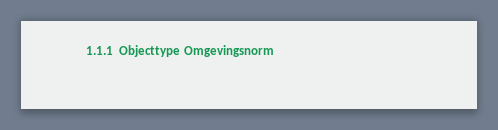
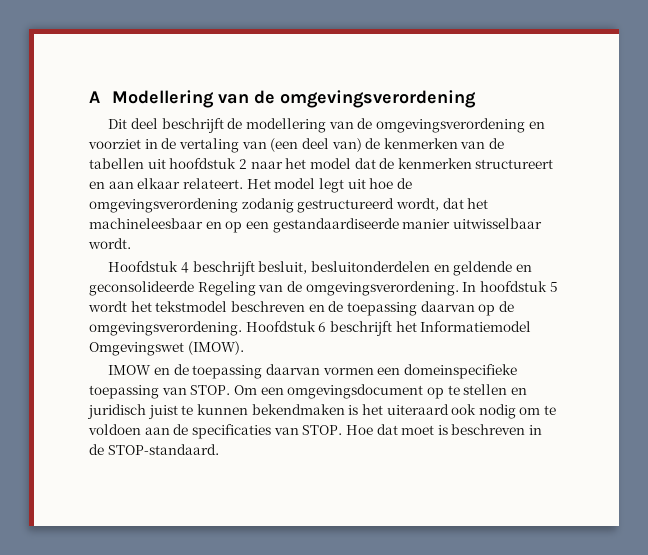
[86,45,274,57] 1.1.1 Objecttype Omgevingsnorm -> [89,90,476,108] [108,118,545,133] [88,138,505,153] [89,158,554,169] [89,178,412,193] [89,198,489,213] [89,218,542,233] [88,238,131,249] [108,261,532,276] [89,281,558,296] [88,301,514,316] [89,321,532,336] [89,341,244,356] [108,364,517,379] [89,384,527,399] [87,404,557,419] [88,424,543,439] [89,444,219,455] A Modellering van de omgevingsverordening // Dit deel beschrijft de modellering van de omgevingsverordening en voorziet in de vertaling van (een deel van) de kenmerken van de tabellen uit hoofdstuk 2 naar het model dat de kenmerken structureert en aan elkaar relateert. Het model legt uit hoe de omgevingsverordening zodanig gestructureerd wordt, dat het machineleesbaar en op een gestandaardiseerde manier uitwisselbaar wordt. // Hoofdstuk 4 beschrijft besluit, besluitonderdelen en geldende en geconsolideerde Regeling van de omgevingsverordening. In hoofdstuk 5 wordt het tekstmodel beschreven en de toepassing daarvan op de omgevingsverordening. Hoofdstuk 6 beschrijft het Informatiemodel Omgevingswet (IMOW). // IMOW en de toepassing daarvan vormen een domeinspecifieke toepassing van STOP. Om een omgevingsdocument op te stellen en juridisch juist te kunnen bekendmaken is het uiteraard ook nodig om te voldoen aan de specificaties van STOP. Hoe dat moet is beschreven in de STOP-standaard.

